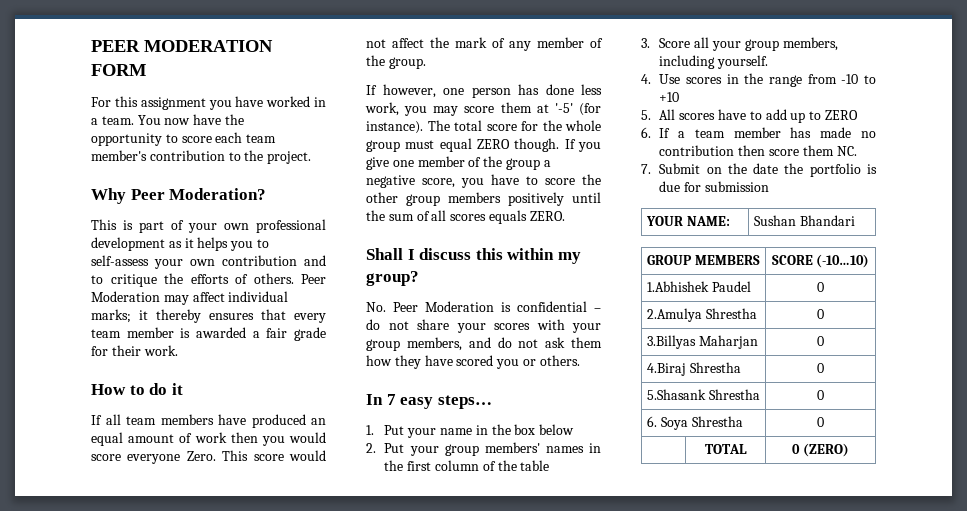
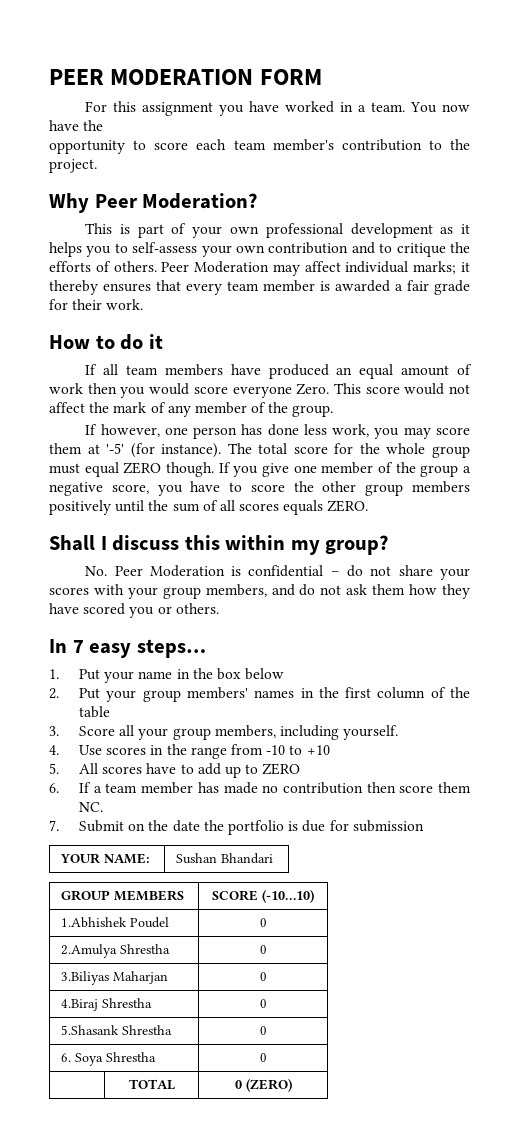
[711,281,751,292] Paudel -> [130,917,170,928] Poudel
[646,335,696,349] 3.Billyas -> [61,971,110,985] 3.Biliyas

